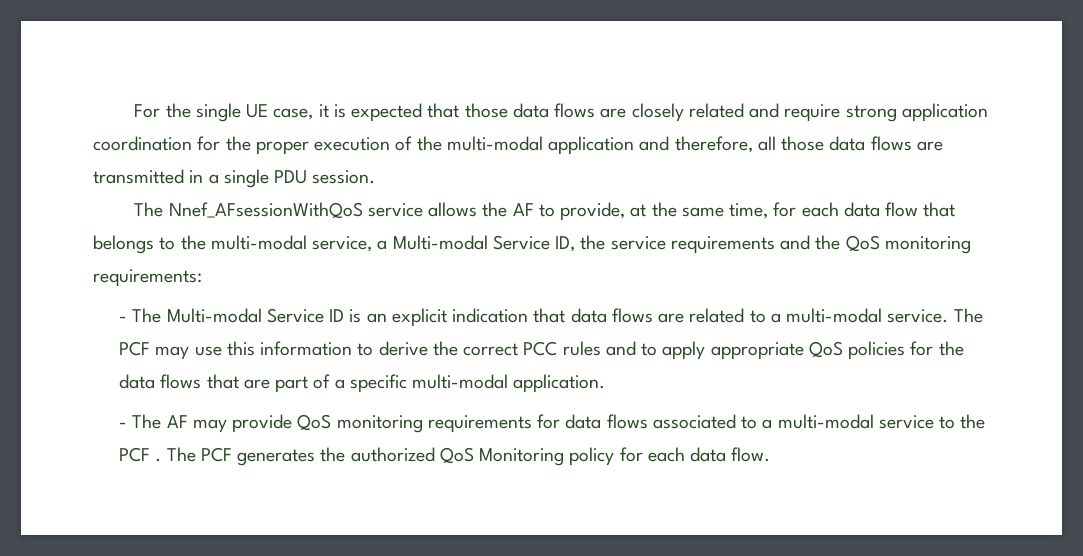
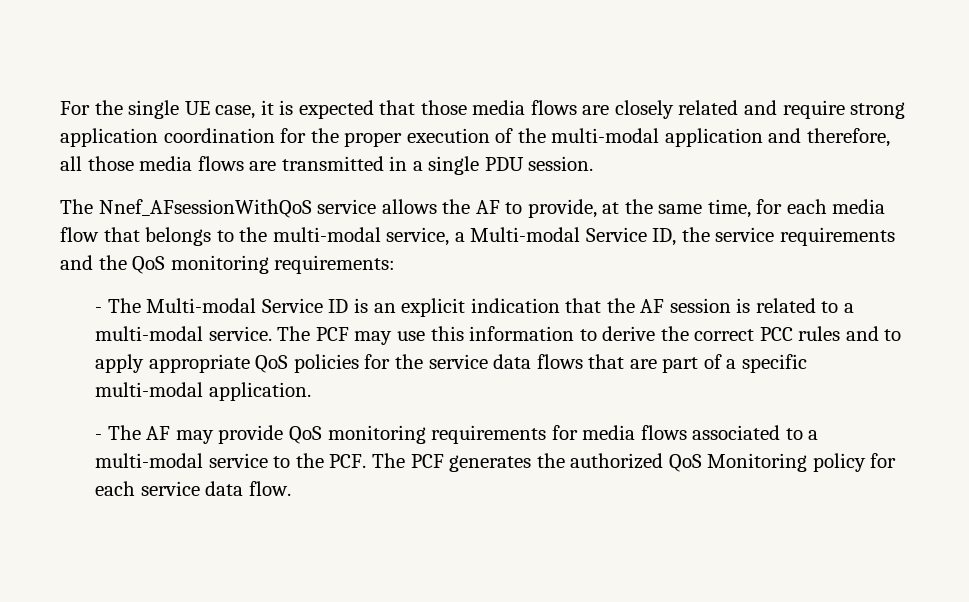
[512,103,549,118] data -> [472,100,526,115] media
[829,136,866,151] data -> [139,156,193,171] media
[843,202,880,217] data -> [832,199,886,214] media
[570,308,685,323] data flows are -> [606,298,751,313] the AF session is
(964, 348) none -> [428,354,488,369] service
[565,414,602,429] data -> [582,425,636,440] media
[118,447,162,462] PCF . -> [329,454,367,468] PCF.
(685, 454) none -> [140,481,200,496] service

